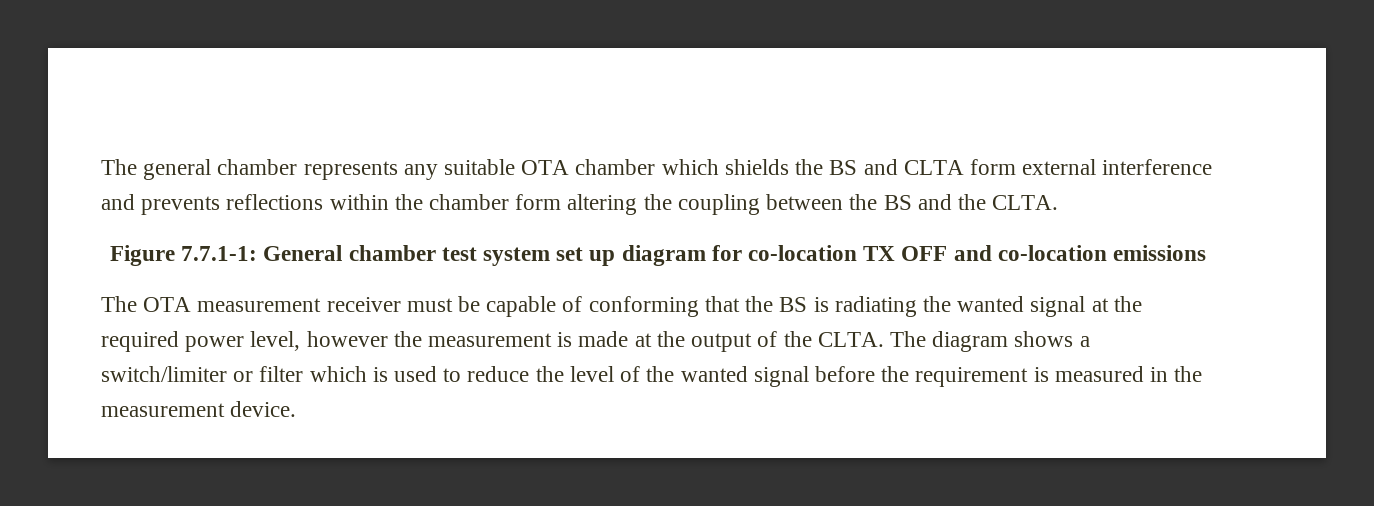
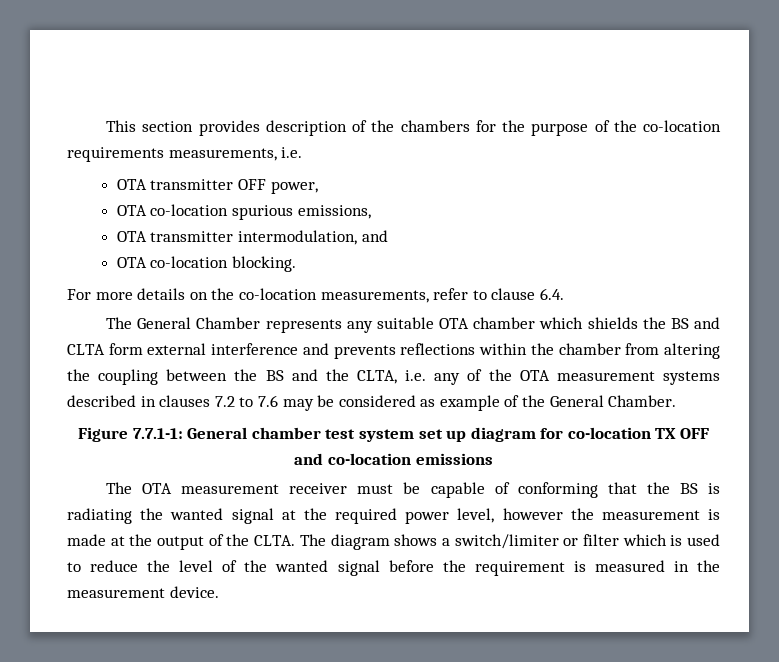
[101,159,298,180] The general chamber -> [106,120,721,136] [67,147,303,162] [116,179,318,194] [116,204,371,220] [116,230,388,245] [116,256,297,272] [67,288,564,303] [106,317,261,329] This section provides description of the chambers for the purpose of the co-location requirements measurements, i.e. // OTA transmitter OFF power, // OTA co-location spurious emissions, // OTA transmitter intermodulation, and // OTA co-location blocking. // For more details on the co-location measurements, refer to clause 6.4. // The General Chamber
[515,194,562,210] form -> [625,343,660,355] from
[992,195,1059,210] CLTA. -> [357,369,721,385] [67,395,677,411] CLTA, i.e. any of the OTA measurement systems described in clauses 7.2 to 7.6 may be considered as example of the General Chamber.

